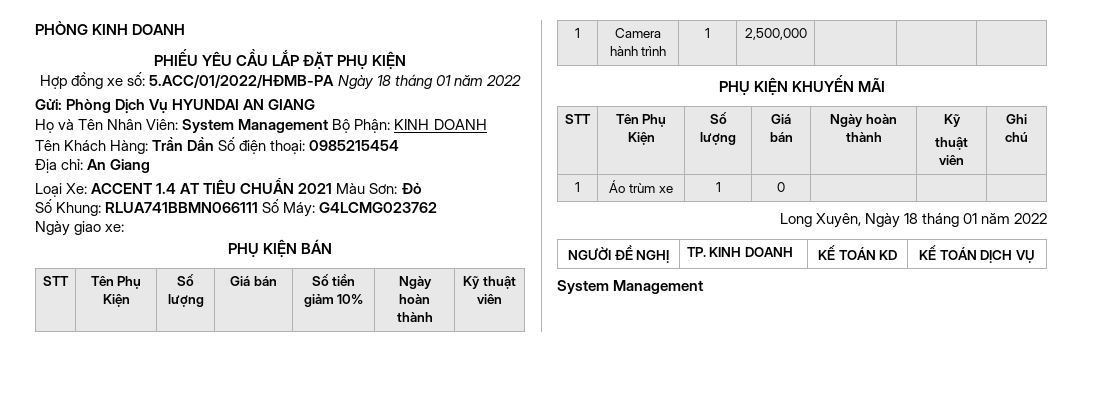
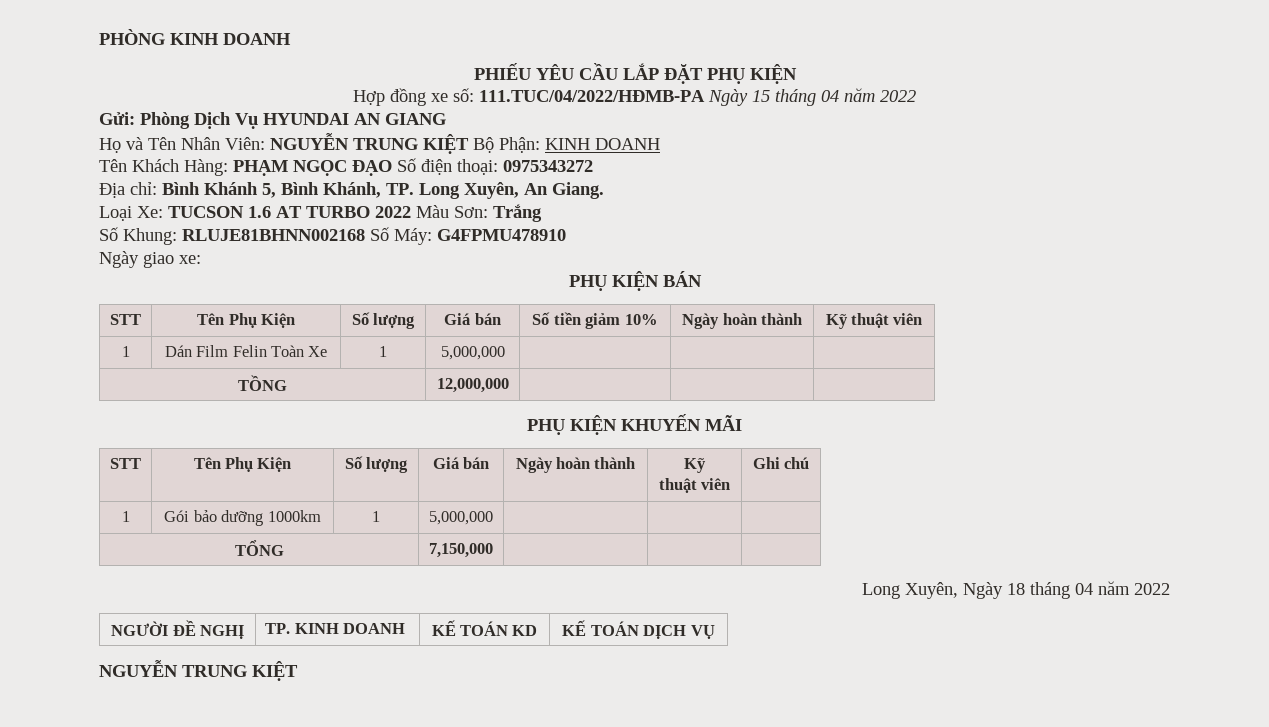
[149,74,451,90] 5.ACC/01/2022/HĐMB-PA Ngày 18 tháng 01 -> [479,89,839,106] 111.TUC/04/2022/HĐMB-PA Ngày 15 tháng 04
[182,119,329,133] System Management -> [270,132,469,154] NGUYỄN TRUNG KIỆT
[152,137,215,151] Trần Dần -> [233,160,392,176] PHẠM NGỌC ĐẠO
[309,140,400,151] 0985215454 -> [503,160,593,172] 0975343272
[87,159,151,173] [35,177,333,197] An Giang // Loại Xe: ACCENT 1.4 AT TIÊU CHUẨN 2021 -> [162,182,604,199] [99,206,411,221] Bình Khánh 5, Bình Khánh, TP. Long Xuyên, An Giang. // Loại Xe: TUCSON 1.6 AT TURBO 2022
[401,183,422,194] Đỏ -> [493,204,542,222] Trắng
[105,202,259,213] RLUA741BBMN066111 -> [182,229,365,241] RLUJE81BHNN002168
[319,202,438,213] G4LCMG023762 -> [437,229,566,241] G4FPMU478910
[615,28,661,38] [609,46,667,56] [705,28,710,38] [744,28,807,40] Camera hành trình | 1 | 2,500,000 -> [164,345,328,357] [379,346,387,357] [440,346,505,360] [238,375,287,391] [436,378,509,393] Dán Film Felin Toàn Xe | 1 | 5,000,000 | | | // TỒNG | 12,000,000
[609,180,673,193] [715,182,721,192] [777,182,785,192] Áo trùm xe | 1 | 0 -> [164,510,321,526] [372,511,380,522] [429,511,493,525] [234,540,284,556] [429,543,493,558] Gói bảo dưỡng 1000km | 1 | 5,000,000 | | | // TỔNG | 7,150,000
[962,213,977,224] 01 -> [1075,583,1093,595] 04
[557,280,704,294] System Management -> [99,659,298,681] NGUYỄN TRUNG KIỆT

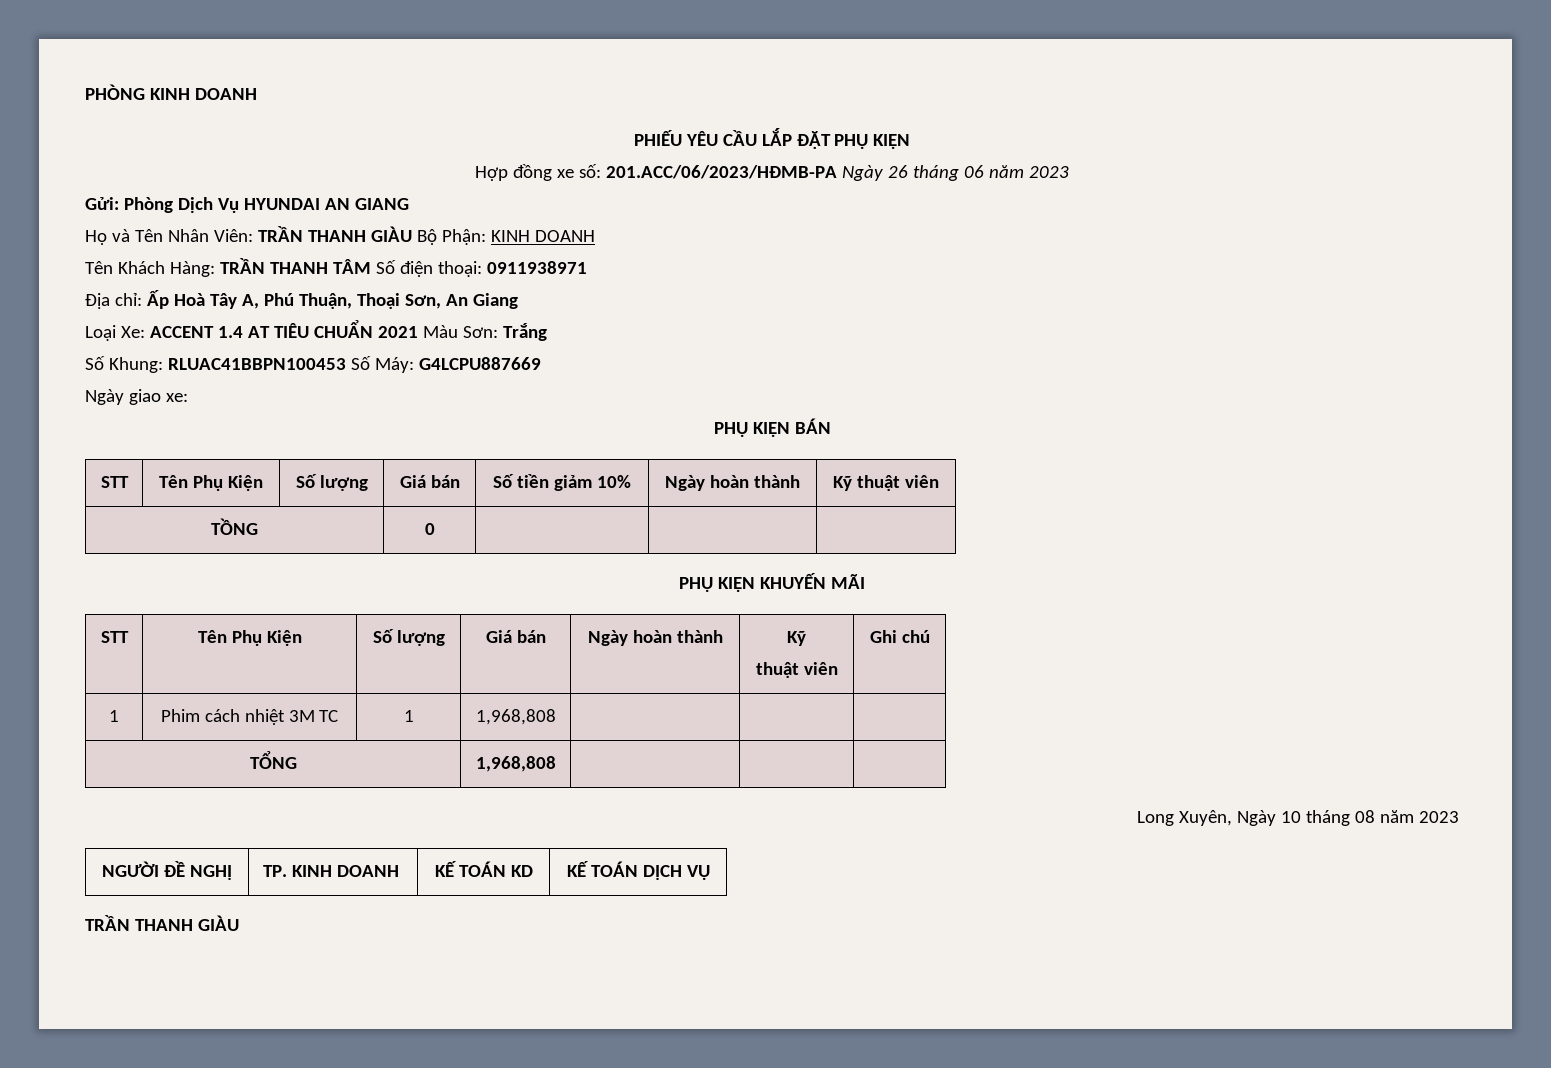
[479,88,916,106] 111.TUC/04/2022/HĐMB-PA Ngày 15 tháng 04 năm 2022 -> [606,165,1069,181] 201.ACC/06/2023/HĐMB-PA Ngày 26 tháng 06 năm 2023
[270,132,469,154] NGUYỄN TRUNG KIỆT -> [257,226,412,242] TRẦN THANH GIÀU
[233,160,392,176] PHẠM NGỌC ĐẠO -> [219,258,371,274] TRẦN THANH TÂM
[503,160,593,172] 0975343272 -> [486,261,587,274] 0911938971
[162,182,604,199] [99,206,411,221] Bình Khánh 5, Bình Khánh, TP. Long Xuyên, An Giang. // Loại Xe: TUCSON 1.6 AT TURBO 2022 -> [146,290,518,309] [85,320,418,341] Ấp Hoà Tây A, Phú Thuận, Thoại Sơn, An Giang // Loại Xe: ACCENT 1.4 AT TIÊU CHUẨN 2021
[182,229,365,241] RLUJE81BHNN002168 -> [167,358,346,370] RLUAC41BBPN100453
[437,229,566,241] G4FPMU478910 -> [418,357,541,370] G4LCPU887669
[121,346,130,357] [164,345,328,357] [379,346,387,357] [440,346,505,360] // 1 | Dán Film Felin Toàn Xe | 1 | 5,000,000 | | | -> (939, 481) none
[436,378,509,393] 12,000,000 -> [424,523,435,535] 0
[164,510,321,526] [372,511,380,522] [429,511,493,525] Gói bảo dưỡng 1000km | 1 | 5,000,000 -> [160,709,339,725] [403,710,414,722] [475,709,556,725] Phim cách nhiệt 3M TC | 1 | 1,968,808
[429,543,493,558] 7,150,000 -> [475,756,556,772] 1,968,808
[1007,581,1170,599] 18 tháng 04 năm 2022 -> [1281,810,1459,826] 10 tháng 08 năm 2023
[99,659,298,681] NGUYỄN TRUNG KIỆT -> [85,915,239,931] TRẦN THANH GIÀU

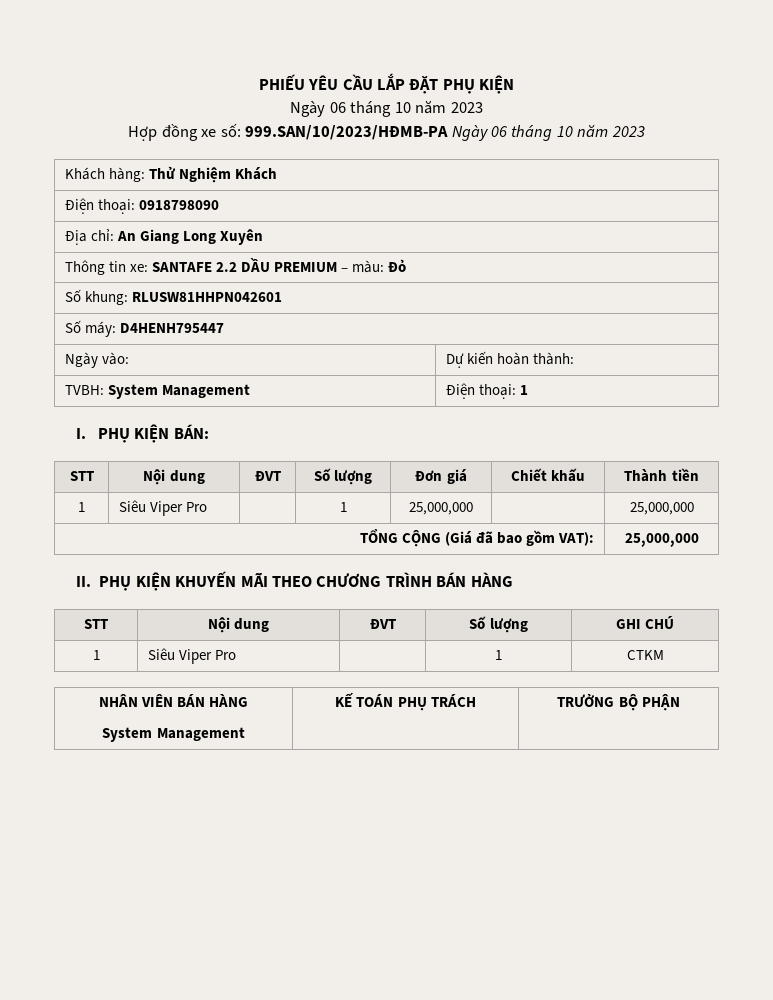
[85,84,257,100] PHÒNG KINH DOANH // -> (258, 82) none
[475,164,1069,181] [85,197,409,213] [85,226,595,245] [85,258,587,277] [85,290,518,309] [85,320,547,341] [85,356,541,373] [85,389,188,405] [713,418,831,437] [100,476,129,488] [159,475,263,491] [295,474,368,491] [399,475,460,488] [493,474,631,491] [665,475,800,491] [833,475,939,491] [211,518,258,535] [424,523,435,535] [679,573,865,592] [100,631,129,643] [197,630,302,646] [372,629,445,646] [485,630,546,643] [587,630,723,646] [787,631,806,646] [755,662,838,678] [869,630,930,643] [109,710,119,722] [160,709,339,725] [403,710,414,722] [475,709,556,725] [249,751,297,769] [475,756,556,772] [1137,810,1459,826] [102,861,232,880] [262,865,399,877] [434,861,533,877] [566,861,710,880] [85,915,239,931] Hợp đồng xe số: 201.ACC/06/2023/HĐMB-PA Ngày 26 tháng 06 năm 2023 // Gửi: Phòng Dịch Vụ HYUNDAI AN GIANG // Họ và Tên Nhân Viên: TRẦN THANH GIÀU Bộ Phận: KINH DOANH // Tên Khách Hàng: TRẦN THANH TÂM Số điện thoại: 0911938971 // Địa chỉ: Ấp Hoà Tây A, Phú Thuận, Thoại Sơn, An Giang // Loại Xe: ACCENT 1.4 AT TIÊU CHUẨN 2021 Màu Sơn: Trắng // Số Khung: RLUAC41BBPN100453 Số Máy: G4LCPU887669 // Ngày giao xe: // PHỤ KIỆN BÁN // STT | Tên Phụ Kiện | Số lượng | Giá bán | Số tiền giảm 10% | Ngày hoàn thành | Kỹ thuật viên // TỒNG | 0 | | | // PHỤ KIỆN KHUYẾN MÃI // STT | Tên Phụ Kiện | Số lượng | Giá bán | Ngày hoàn thành | Kỹ // thuật viên | Ghi chú // 1 | Phim cách nhiệt 3M TC | 1 | 1,968,808 | | | // TỔNG | 1,968,808 | | | // Long Xuyên, Ngày 10 tháng 08 năm 2023 // NGƯỜI ĐỀ NGHỊ | TP. KINH DOANH | KẾ TOÁN KD | KẾ TOÁN DỊCH VỤ // TRẦN THANH GIÀU -> [290,100,483,117] [128,124,645,141] [64,166,278,183] [64,198,219,214] [64,229,264,245] [64,258,407,275] [64,289,282,305] [64,320,224,337] [64,352,129,368] [445,351,574,368] [64,384,250,399] [445,383,528,399] [75,424,209,443] [69,471,94,481] [143,469,205,485] [254,471,281,481] [313,468,373,485] [415,469,467,484] [510,468,586,482] [624,468,699,482] [78,502,85,512] [118,500,207,516] [339,502,347,512] [409,502,473,515] [629,502,694,515] [359,529,595,547] [624,533,699,547] [75,571,513,591] [84,619,108,629] [207,617,270,633] [369,619,396,629] [469,616,528,633] [615,616,675,629] [92,650,100,660] [147,648,236,664] [495,650,502,660] [626,650,664,660] [98,694,249,707] [102,727,245,742] [335,693,476,711] [557,693,680,711] Ngày 06 tháng 10 năm 2023 // Hợp đồng xe số: 999.SAN/10/2023/HĐMB-PA Ngày 06 tháng 10 năm 2023 // Khách hàng: Thử Nghiệm Khách // Điện thoại: 0918798090 // Địa chỉ: An Giang Long Xuyên // Thông tin xe: SANTAFE 2.2 DẦU PREMIUM – màu: Đỏ // Số khung: RLUSW81HHPN042601 // Số máy: D4HENH795447 // Ngày vào: | Dự kiến hoàn thành: // TVBH: System Management | Điện thoại: 1 // I. PHỤ KIỆN BÁN: // STT | Nội dung | ĐVT | Số lượng | Đơn giá | Chiết khấu | Thành tiền // 1 | Siêu Viper Pro | | 1 | 25,000,000 | | 25,000,000 // TỔNG CỘNG (Giá đã bao gồm VAT): | 25,000,000 // II. PHỤ KIỆN KHUYẾN MÃI THEO CHƯƠNG TRÌNH BÁN HÀNG // STT | Nội dung | ĐVT | Số lượng | GHI CHÚ // 1 | Siêu Viper Pro | | 1 | CTKM // NHÂN VIÊN BÁN HÀNG // System Management | KẾ TOÁN PHỤ TRÁCH | TRƯỞNG BỘ PHẬN

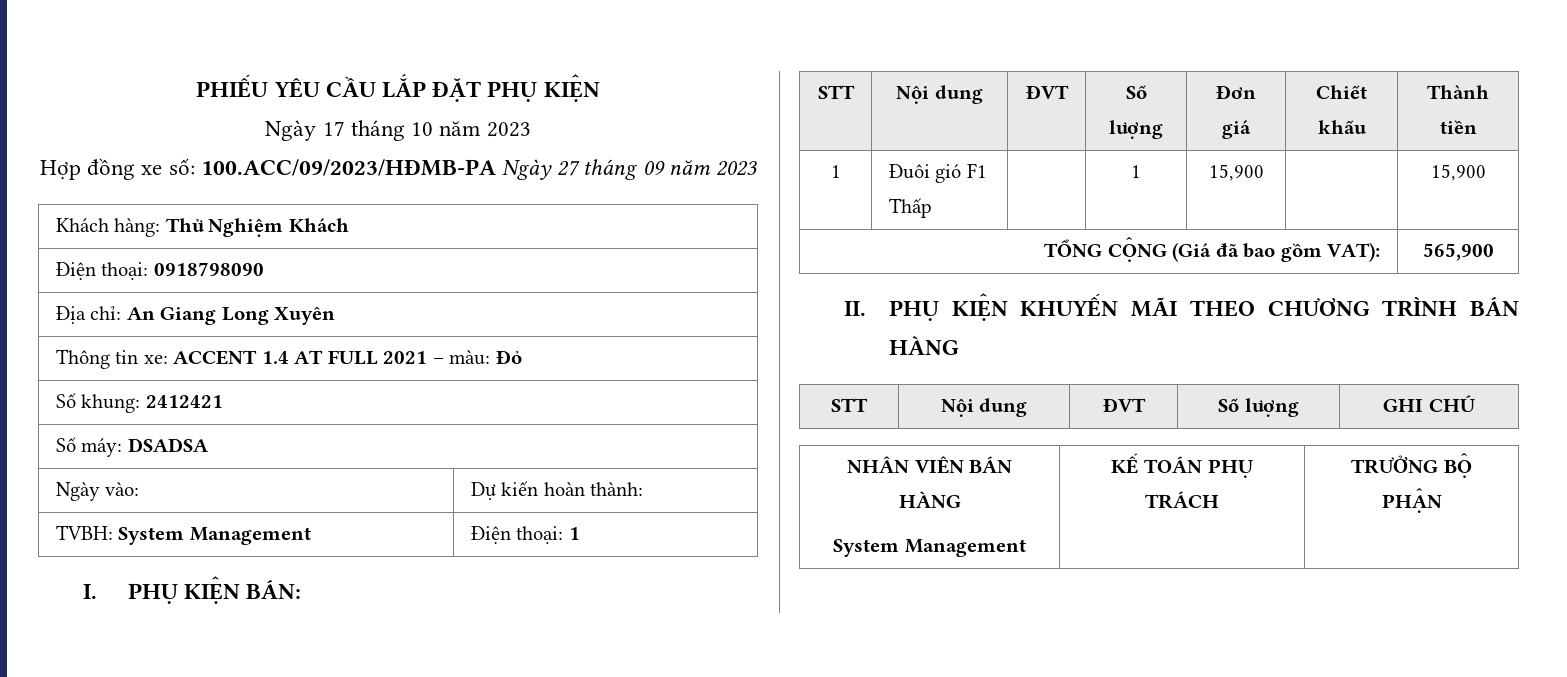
[329,102,346,113] 06 -> [322,121,345,136] 17
[245,125,573,141] 999.SAN/10/2023/HĐMB-PA Ngày 06 tháng 10 -> [200,159,666,180] 100.ACC/09/2023/HĐMB-PA Ngày 27 tháng 09
[151,258,338,272] SANTAFE 2.2 DẦU PREMIUM -> [173,350,428,365] ACCENT 1.4 AT FULL 2021
[131,292,282,302] RLUSW81HHPN042601 -> [145,395,223,408] 2412421
[119,323,224,333] D4HENH795447 -> [127,438,209,452] DSADSA
[118,500,207,516] [339,502,347,512] [409,502,473,515] [629,502,694,515] Siêu Viper Pro | | 1 | 25,000,000 | | 25,000,000 -> [888,163,987,183] [888,198,932,218] [1131,165,1141,178] [1208,164,1264,181] [1430,164,1486,181] Đuôi gió F1 Thấp | | 1 | 15,900 | | 15,900
[624,533,699,547] 25,000,000 -> [1422,243,1494,261] 565,900
[92,650,100,660] [147,648,236,664] [495,650,502,660] [626,650,664,660] // 1 | Siêu Viper Pro | | 1 | CTKM -> (1475, 403) none

